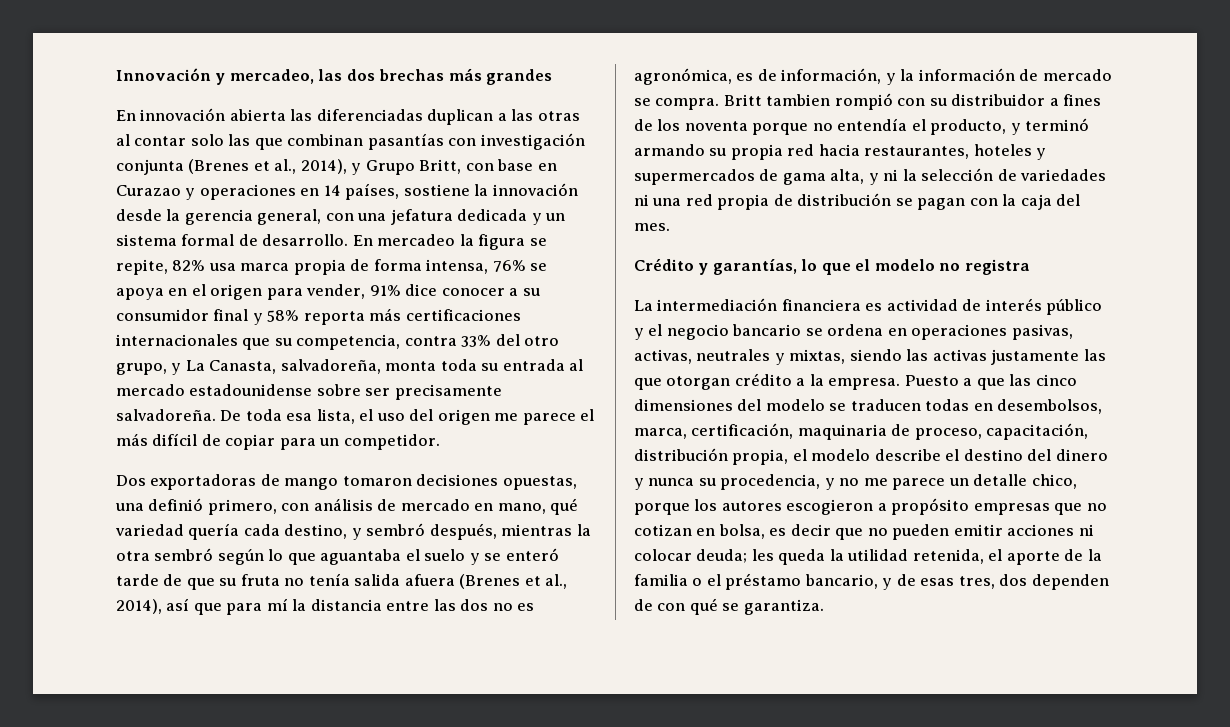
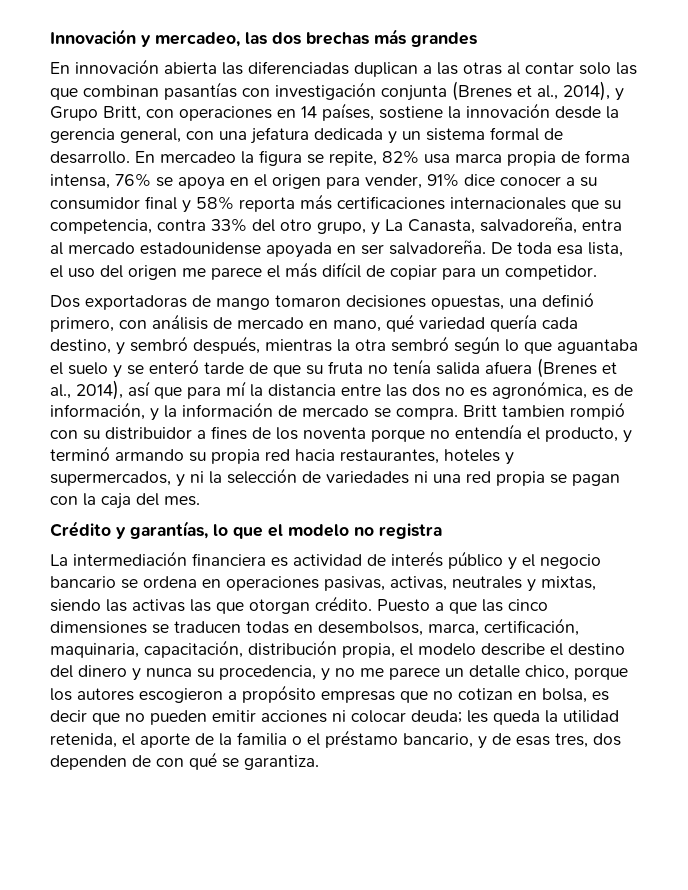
[497,159,557,171] [116,185,196,200] base en Curazao y -> (174, 113) none
[385,359,584,371] [116,384,502,400] monta toda su entrada al mercado estadounidense sobre ser precisamente -> [582,219,622,231] [50,242,384,258] entra al mercado estadounidense apoyada en ser
[634,169,865,185] supermercados de gama alta, -> [50,471,171,486] supermercados,
[773,193,892,206] de distribución -> (545, 478) none
[991,349,1080,365] justamente -> (185, 605) none
[734,373,901,390] crédito a la empresa. -> [315,596,372,611] crédito.
[737,399,825,411] del modelo -> (147, 627) none
[797,424,982,440] maquinaria de proceso, -> [50,643,139,658] maquinaria,

